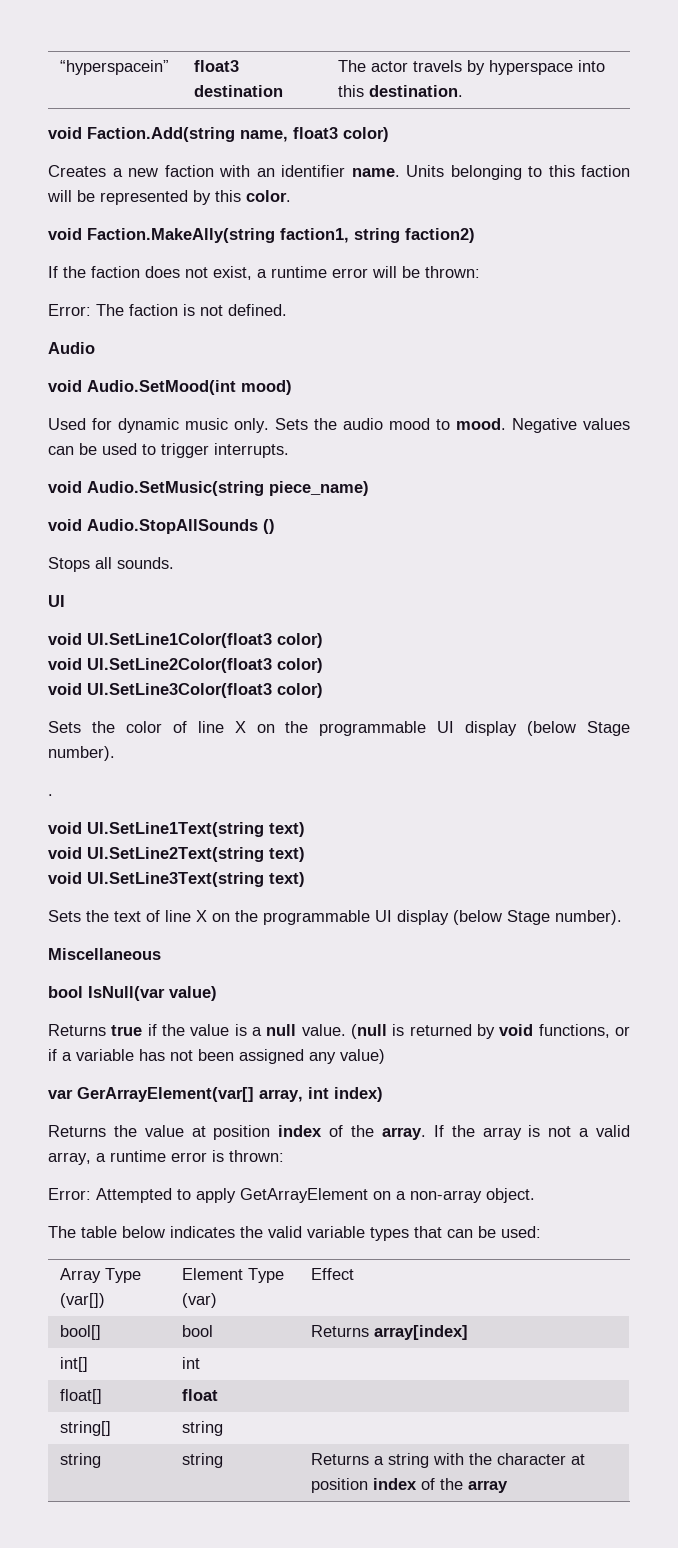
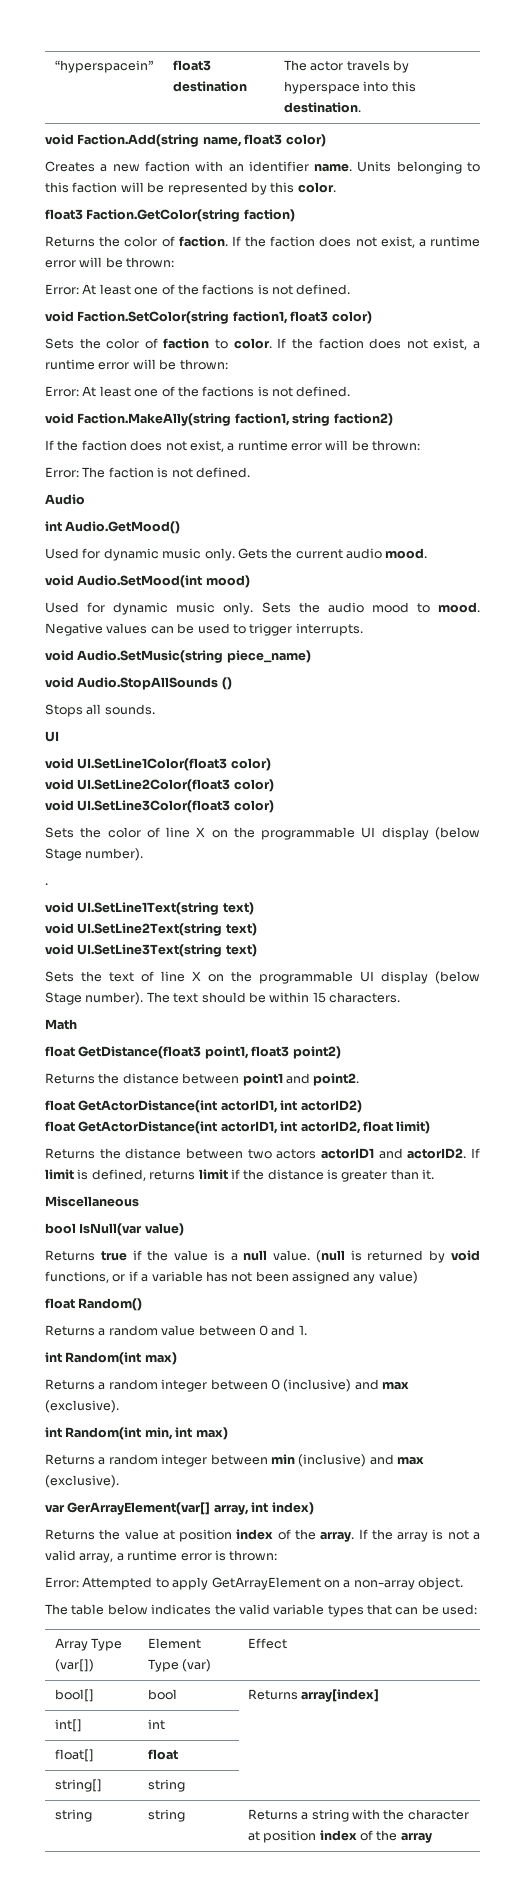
(291, 196) none -> [45,209,295,222] [45,236,481,248] [45,257,175,268] [45,284,351,295] [45,311,372,324] [45,338,481,350] [45,359,228,370] [45,386,351,397] // float3 Faction.GetColor(string faction) // Returns the color of faction. If the faction does not exist, a runtime error will be thrown: // Error: At least one of the factions is not defined. // void Faction.SetColor(string faction1, float3 color) // Sets the color of faction to color. If the faction does not exist, a runtime error will be thrown: // Error: At least one of the factions is not defined.
(95, 348) none -> [45,521,181,534] [45,548,428,561] // int Audio.GetMood() // Used for dynamic music only. Gets the current audio mood.
(622, 917) none -> [146,992,400,1003] [45,1019,77,1030] [45,1046,341,1059] [45,1073,360,1086] [45,1100,362,1113] [45,1121,431,1134] [45,1148,480,1159] [45,1169,435,1182] The text should be within 15 characters. // Math // float GetDistance(float3 point1, float3 point2) // Returns the distance between point1 and point2. // float GetActorDistance(int actorID1, int actorID2) // float GetActorDistance(int actorID1, int actorID2, float limit) // Returns the distance between two actors actorID1 and actorID2. If limit is defined, returns limit if the distance is greater than it.
(385, 1056) none -> [45,1298,143,1311] [45,1325,307,1336] [45,1352,177,1365] [45,1379,409,1392] [45,1400,119,1413] [45,1427,228,1440] [45,1454,424,1467] [45,1475,119,1488] // float Random() // Returns a random value between 0 and 1. // int Random(int max) // Returns a random integer between 0 (inclusive) and max (exclusive). // int Random(int min, int max) // Returns a random integer between min (inclusive) and max (exclusive).

